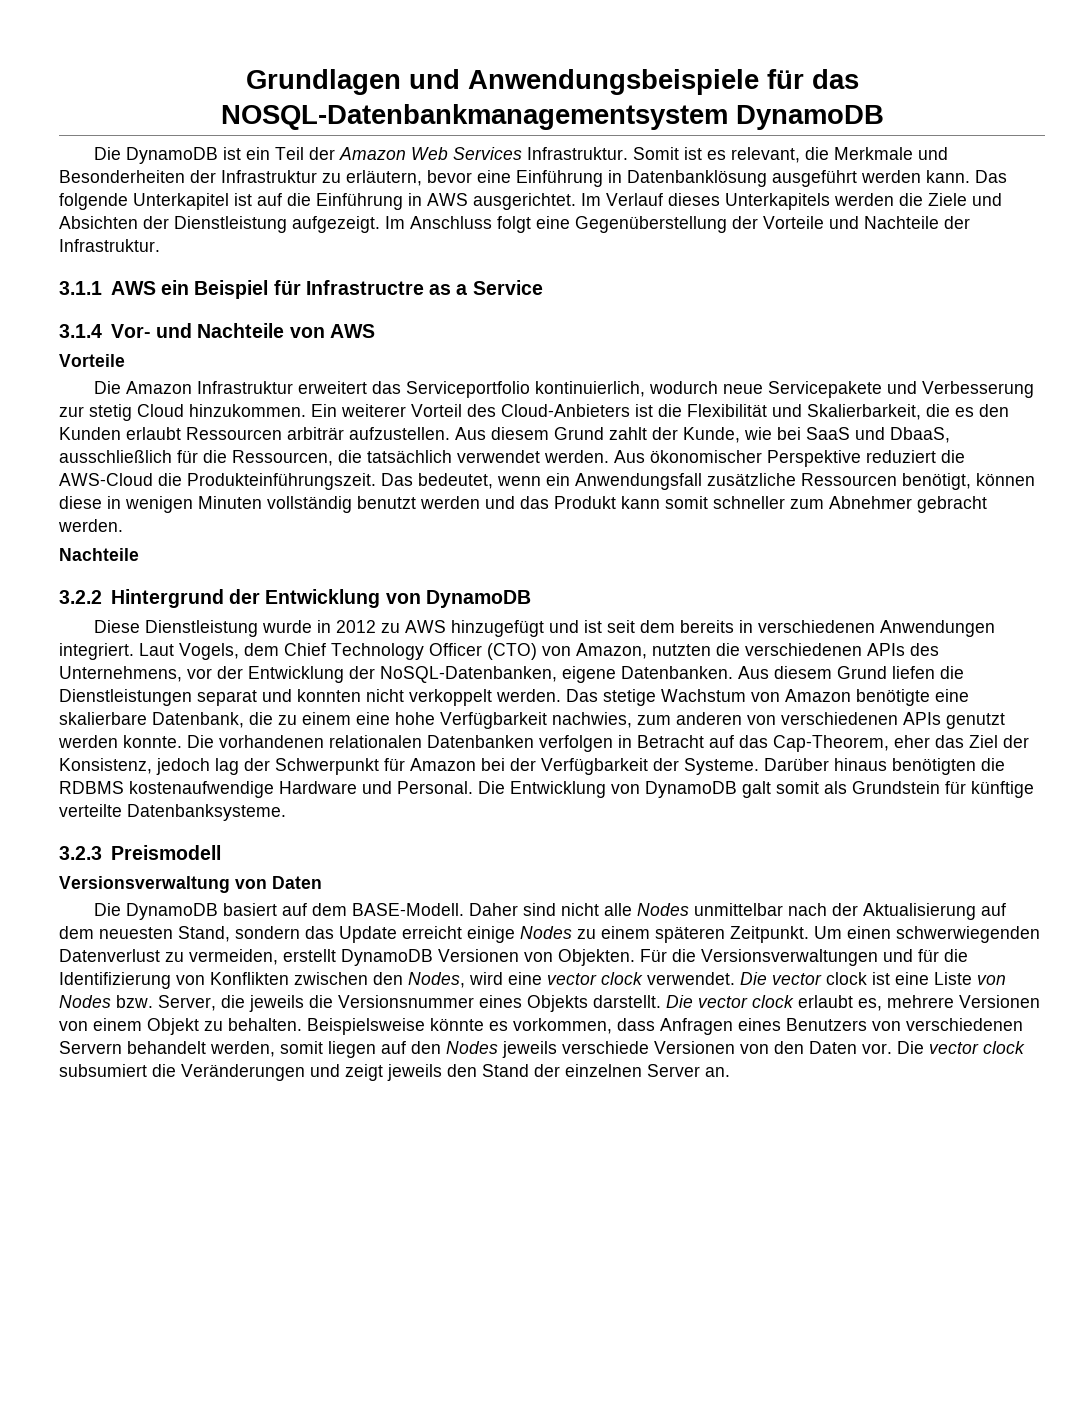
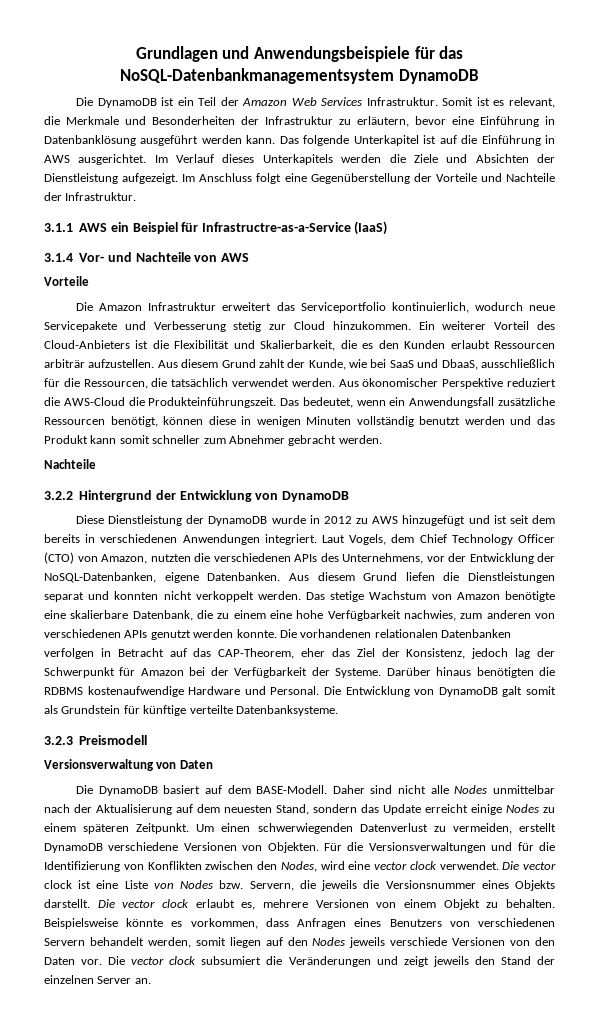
[220,104,728,130] NOSQL-Datenbankmanagementsystem -> [120,68,395,84] NoSQL-Datenbankmanagementsystem
[305,280,543,295] Infrastructre as a Service -> [201,221,388,235] Infrastructre-as-a-Service (IaaS)
[59,404,132,421] zur stetig -> [233,321,287,332] stetig zur
(258, 628) none -> [186,515,268,526] der DynamoDB
[773,735,889,752] Cap-Theorem, -> [218,648,295,659] CAP-Theorem,
(433, 957) none -> [108,842,179,851] verschiedene
[158,995,216,1011] Server, -> [249,881,294,891] Servern,

